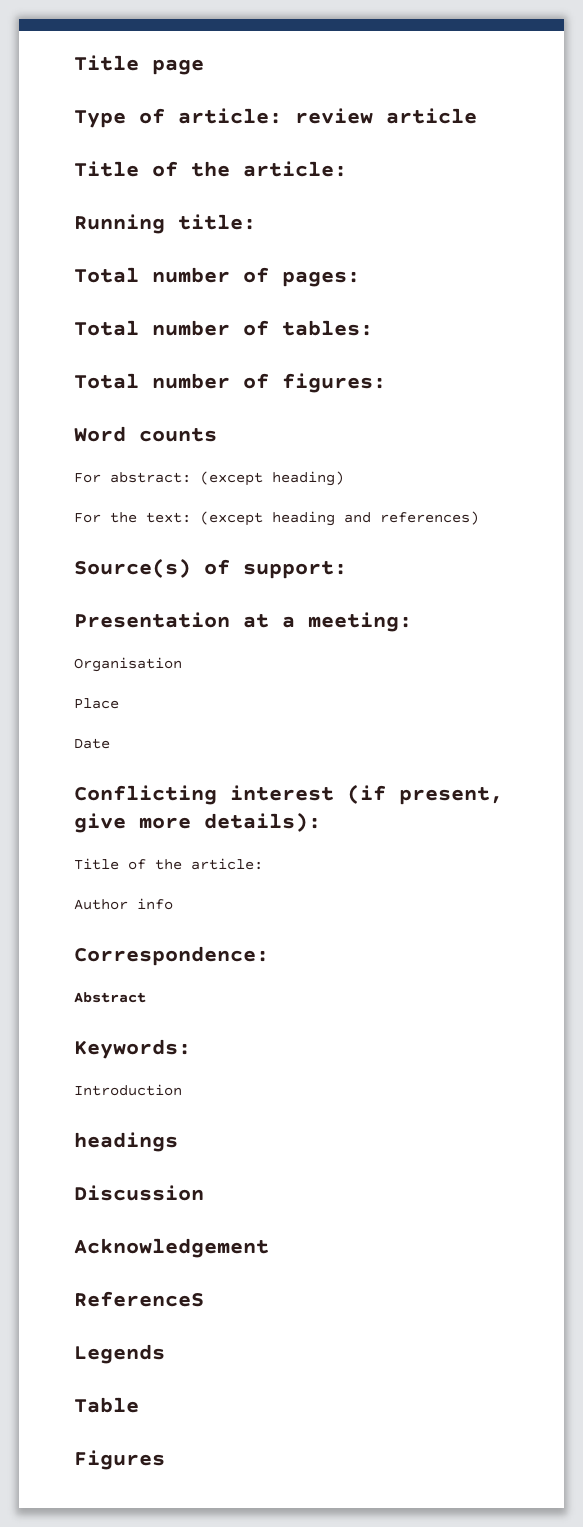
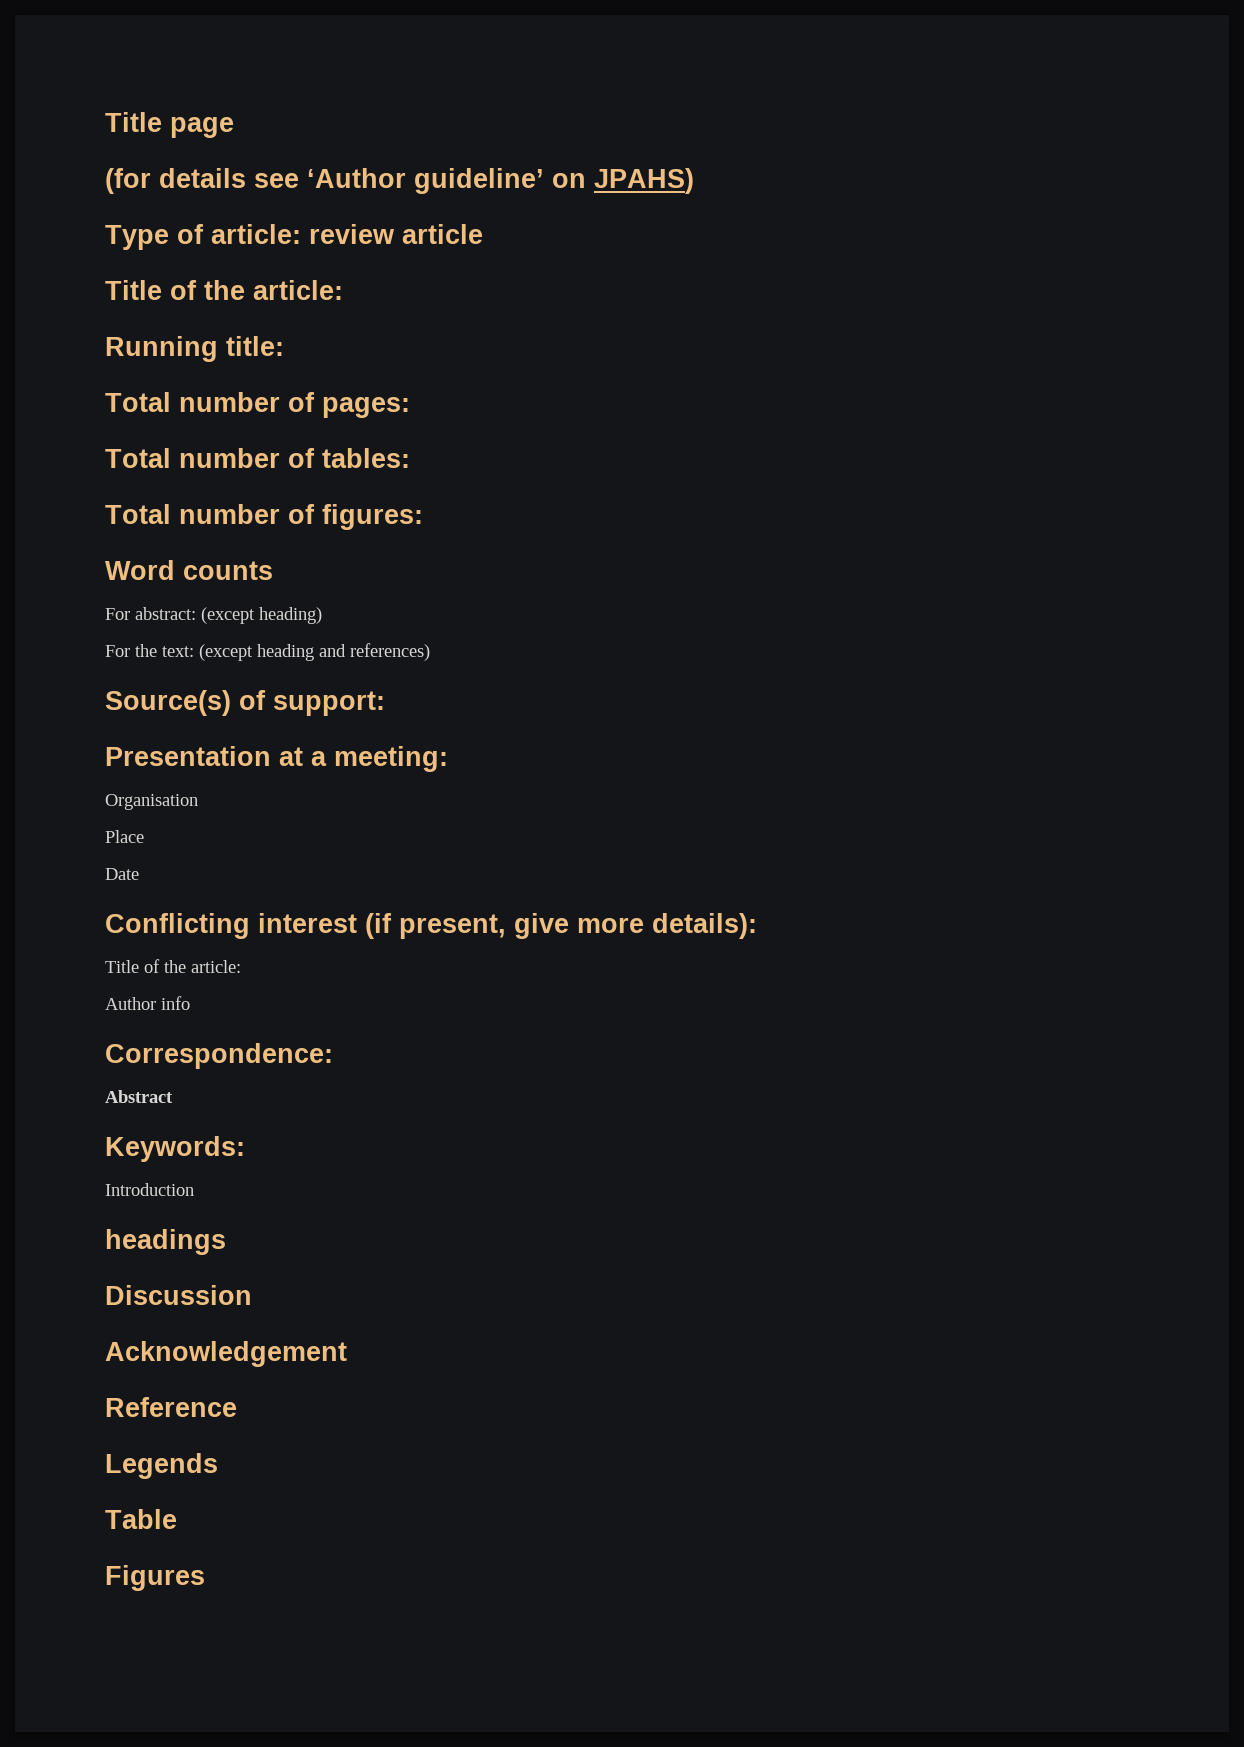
(204, 67) none -> [105,168,694,194] // (for details see ‘Author guideline’ on JPAHS)
[74,1291,204,1307] ReferenceS -> [105,1397,237,1417] Reference

